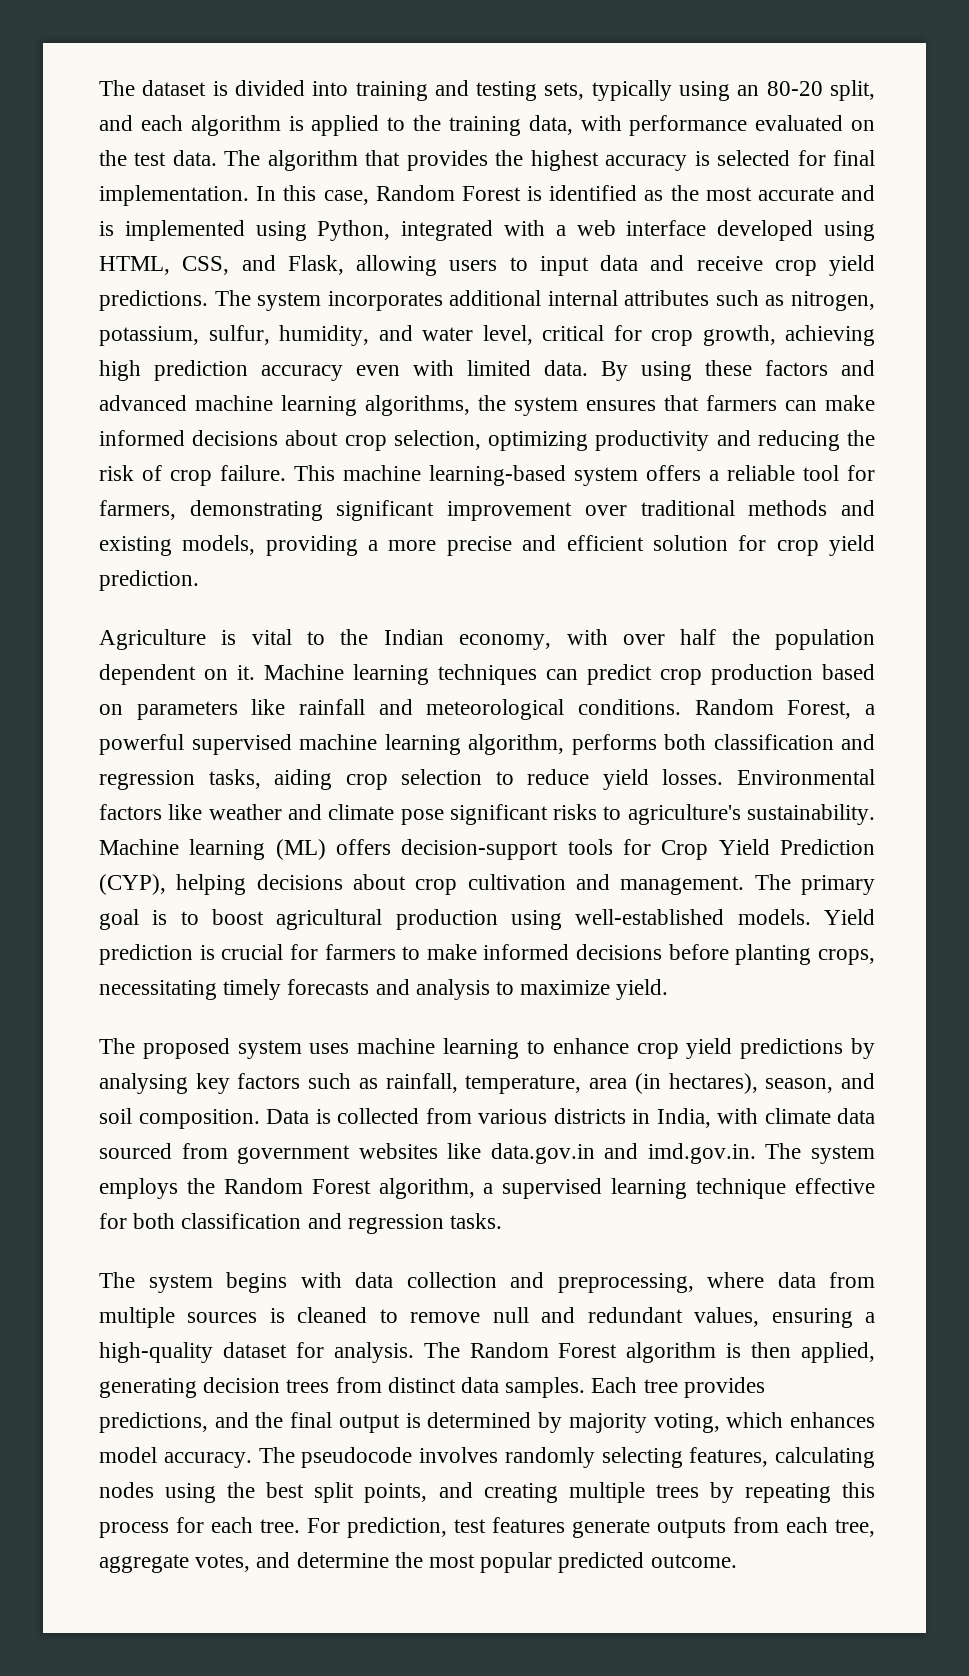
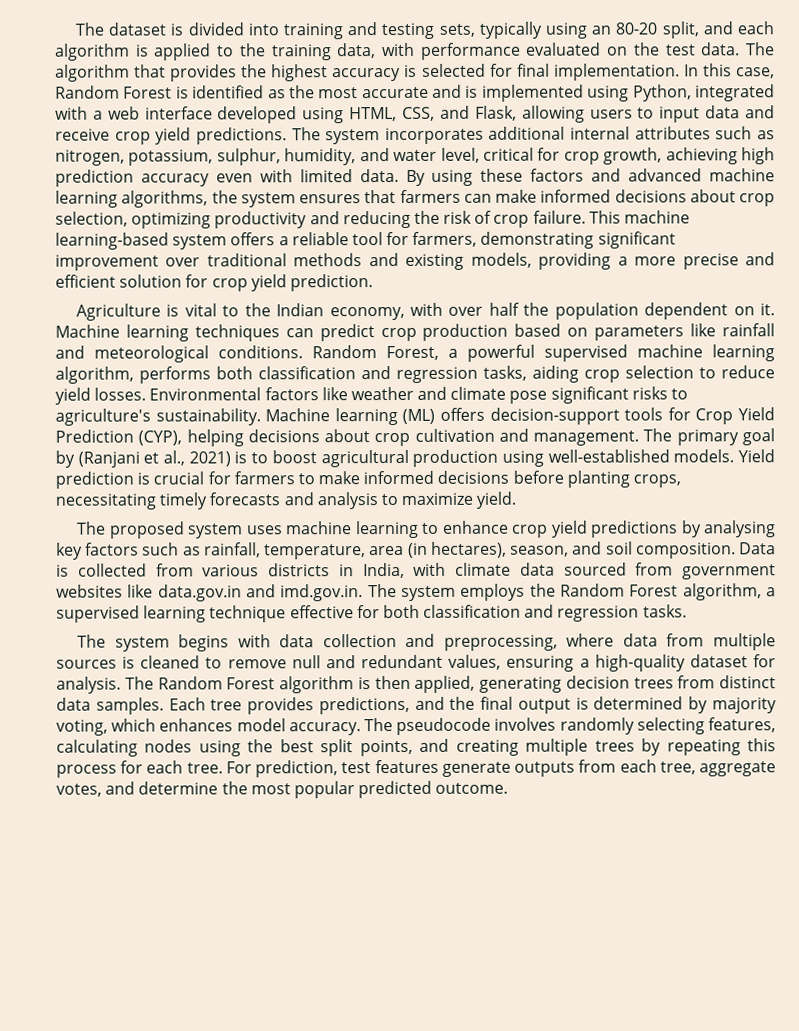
[208,325,270,345] sulfur, -> [216,148,281,166] sulphur,
(139, 919) none -> [55,450,231,468] by (Ranjani et al., 2021)

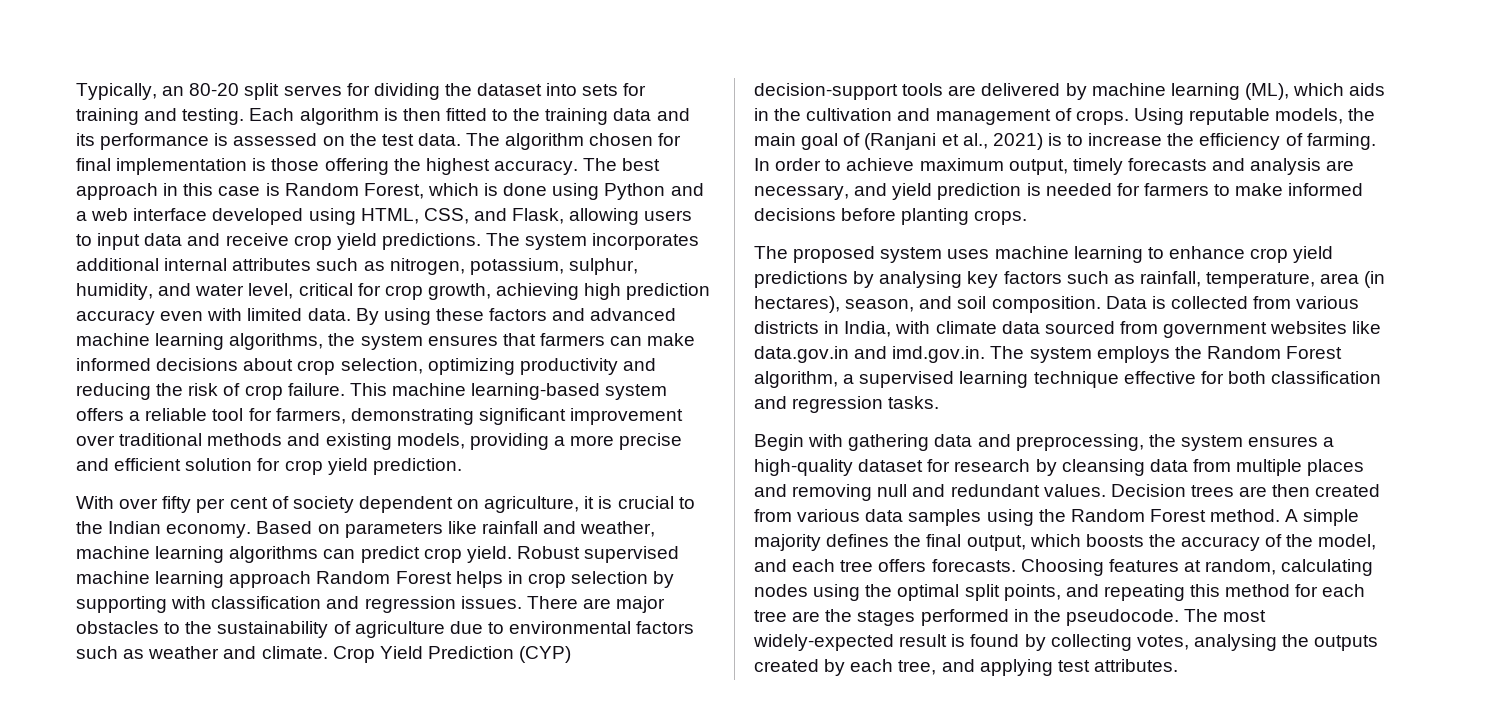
[75,21,774,40] [55,42,602,61] The dataset is divided into training and testing sets, typically using an 80-20 split, and each algorithm is applied to the training data, with performance evaluated -> [76,83,647,100] [76,108,690,125] [76,133,318,150] Typically, an 80-20 split serves for dividing the dataset into sets for training and testing. Each algorithm is then fitted to the training data and its performance is assessed
[134,63,776,82] [55,84,775,102] [55,106,88,120] that provides the highest accuracy is selected for final implementation. In this case, Random Forest is identified as the most accurate and is implemented using Python, integrated with -> [589,133,682,146] [76,158,661,175] [76,183,704,200] chosen for final implementation is those offering the highest accuracy. The best approach in this case is Random Forest, which is done using Python and
[76,302,775,321] [55,323,562,342] Agriculture is vital to the Indian economy, with over half the population dependent on it. Machine learning techniques can predict crop production based -> [76,496,695,513] [76,521,313,538] With over fifty per cent of society dependent on agriculture, it is crucial to the Indian economy. Based
[94,344,775,363] [55,365,775,384] [55,386,689,405] [55,407,776,426] [55,428,775,447] [55,450,75,468] meteorological conditions. Random Forest, a powerful supervised machine learning algorithm, performs both classification and regression tasks, aiding crop selection to reduce yield losses. Environmental factors like weather and climate pose significant risks to agriculture's sustainability. Machine learning (ML) offers decision-support tools for Crop Yield Prediction (CYP), helping decisions about crop cultivation and management. The primary goal by -> [580,521,656,537] [76,546,680,563] [76,571,675,588] [76,596,666,613] [76,621,695,638] [76,646,572,663] [754,83,1386,100] [754,108,1376,125] [754,133,861,150] weather, machine learning algorithms can predict crop yield. Robust supervised machine learning approach Random Forest helps in crop selection by supporting with classification and regression issues. There are major obstacles to the sustainability of agriculture due to environmental factors such as weather and climate. Crop Yield Prediction (CYP) decision-support tools are delivered by machine learning (ML), which aids in the cultivation and management of crops. Using reputable models, the main goal of
[271,449,776,468] boost agricultural production using well-established models. Yield -> [1088,133,1376,150] [754,158,1355,175] [754,183,933,200] increase the efficiency of farming. In order to achieve maximum output, timely forecasts and analysis are necessary, and yield
[153,471,205,485] crucial -> [1045,183,1112,196] needed
[633,474,682,488] [55,491,517,510] crops, necessitating timely forecasts and analysis to maximize yield. -> [974,210,1028,225] crops.
[77,633,776,652] [56,654,777,672] [56,675,776,694] [56,696,777,715] [56,717,776,736] The system begins with data collection and preprocessing, where data from multiple sources is cleaned to remove null and redundant values, ensuring a high-quality dataset for analysis. The Random Forest algorithm is then applied, generating decision trees from distinct data samples. Each tree provides predictions, and the final output is determined by majority voting, which enhances model accuracy. The pseudocode involves randomly selecting features, -> [754,434,1335,451] [754,459,1365,476] [754,484,1381,501] [754,509,1360,526] [754,534,1377,551] [754,559,1277,576] Begin with gathering data and preprocessing, the system ensures a high-quality dataset for research by cleansing data from multiple places and removing null and redundant values. Decision trees are then created from various data samples using the Random Forest method. A simple majority defines the final output, which boosts the accuracy of the model, and each tree offers forecasts. Choosing features at random,
[279,739,314,753] best -> [897,584,960,601] optimal
[455,738,662,756] creating multiple trees by -> (1099, 590) none
[56,764,117,778] process -> [1225,584,1291,597] method
[186,759,777,778] [56,780,509,799] tree. For prediction, test features generate outputs from each tree, aggregate votes, and determine the most popular predicted outcome. -> [754,609,1267,626] [753,634,1379,651] [754,659,1178,676] tree are the stages performed in the pseudocode. The most widely-expected result is found by collecting votes, analysing the outputs created by each tree, and applying test attributes.

